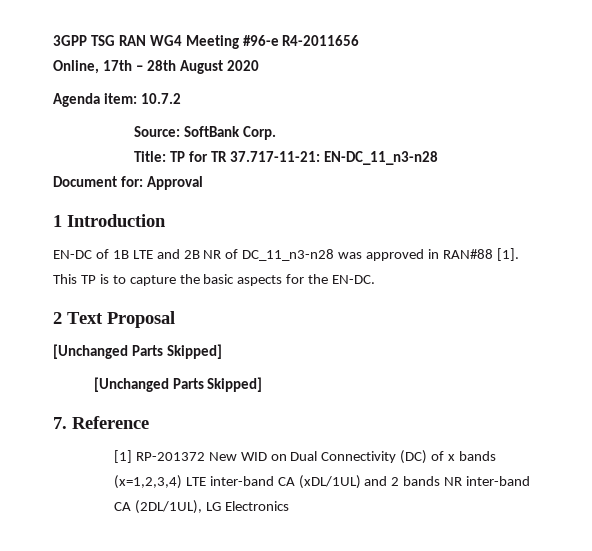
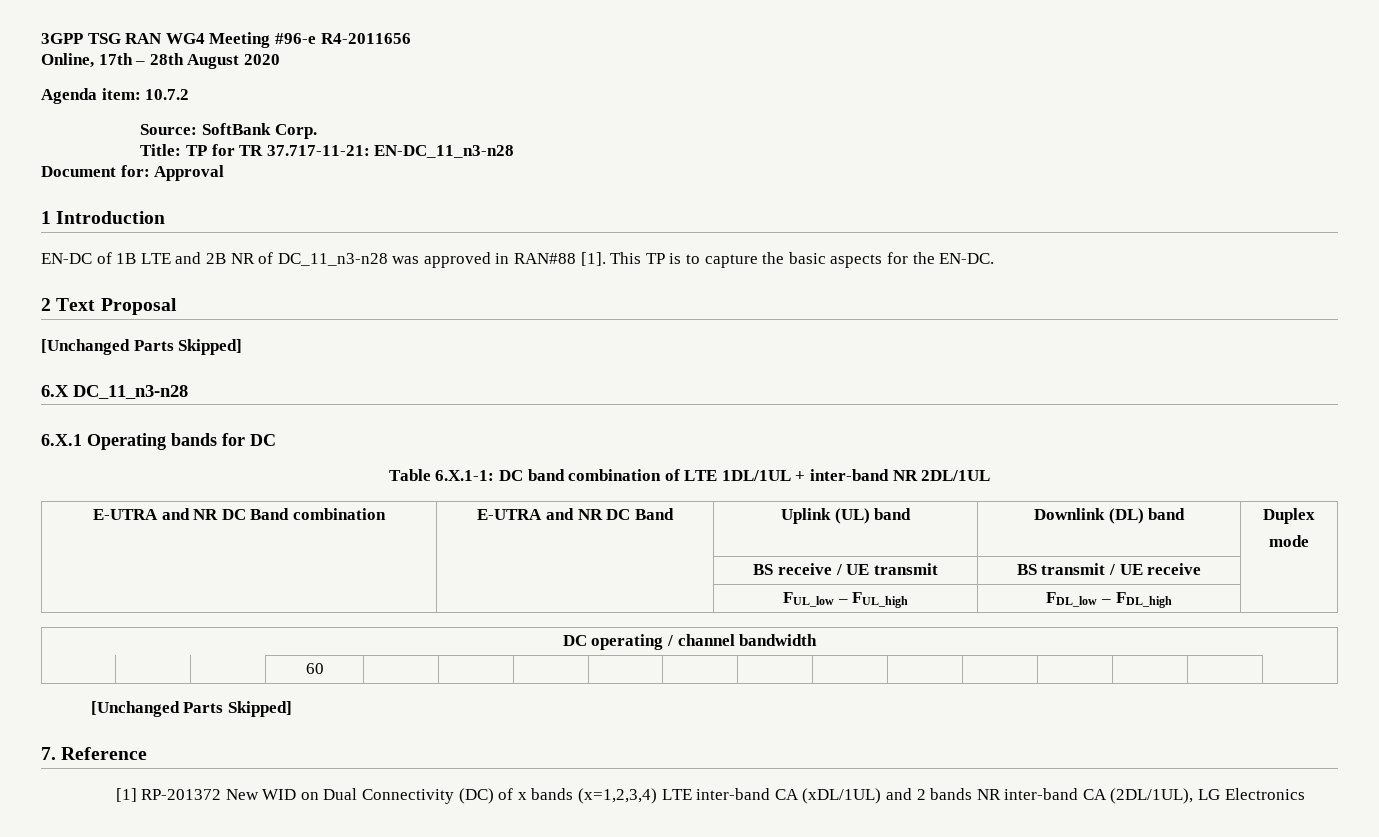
(222, 351) none -> [41,385,188,399] [41,433,276,450] [388,469,991,481] [93,508,386,520] [477,508,674,520] [780,508,912,524] [1033,508,1186,524] [1263,508,1315,524] [1269,535,1309,547] [753,563,938,575] [1016,563,1202,575] [782,592,909,608] [1046,592,1172,608] [562,634,818,650] [305,663,324,674] // 6.X DC_11_n3-n28 // 6.X.1 Operating bands for DC // Table 6.X.1-1: DC band combination of LTE 1DL/1UL + inter-band NR 2DL/1UL // E-UTRA and NR DC Band combination | E-UTRA and NR DC Band | Uplink (UL) band | Downlink (DL) band | Duplex // mode // | | BS receive / UE transmit | BS transmit / UE receive | // | | FUL_low – FUL_high | FDL_low – FDL_high | // DC operating / channel bandwidth // | | | 60 | | | | | | | | | | | | |

